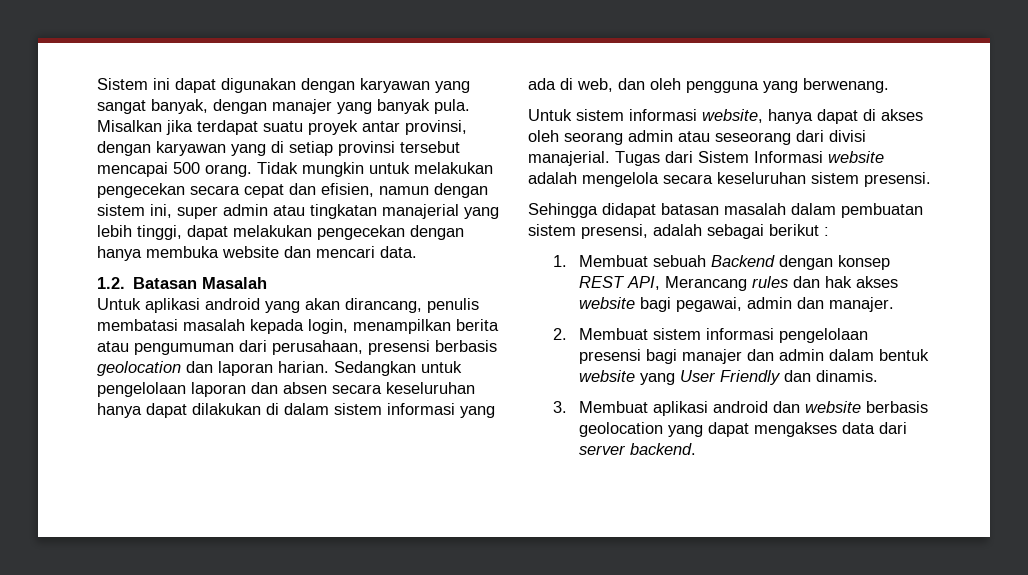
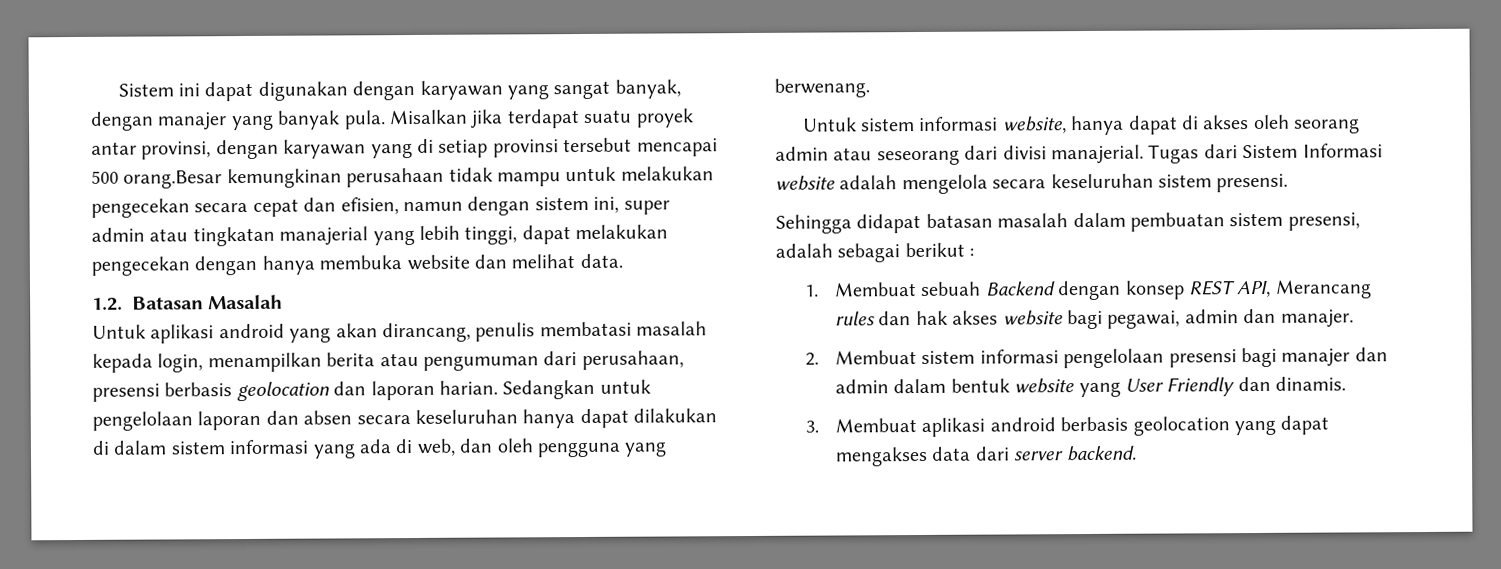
[205,162,364,177] orang. Tidak mungkin -> [123,167,561,189] orang.Besar kemungkinan perusahaan tidak mampu
[316,246,375,258] mencari -> [511,254,576,269] melihat
[772,401,861,413] dan website -> (1056, 424) none

